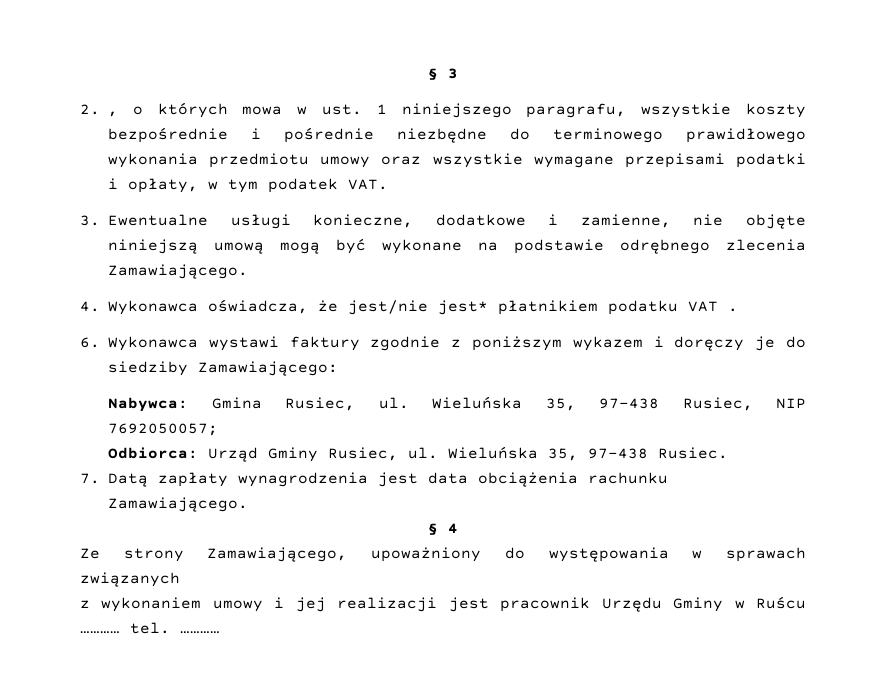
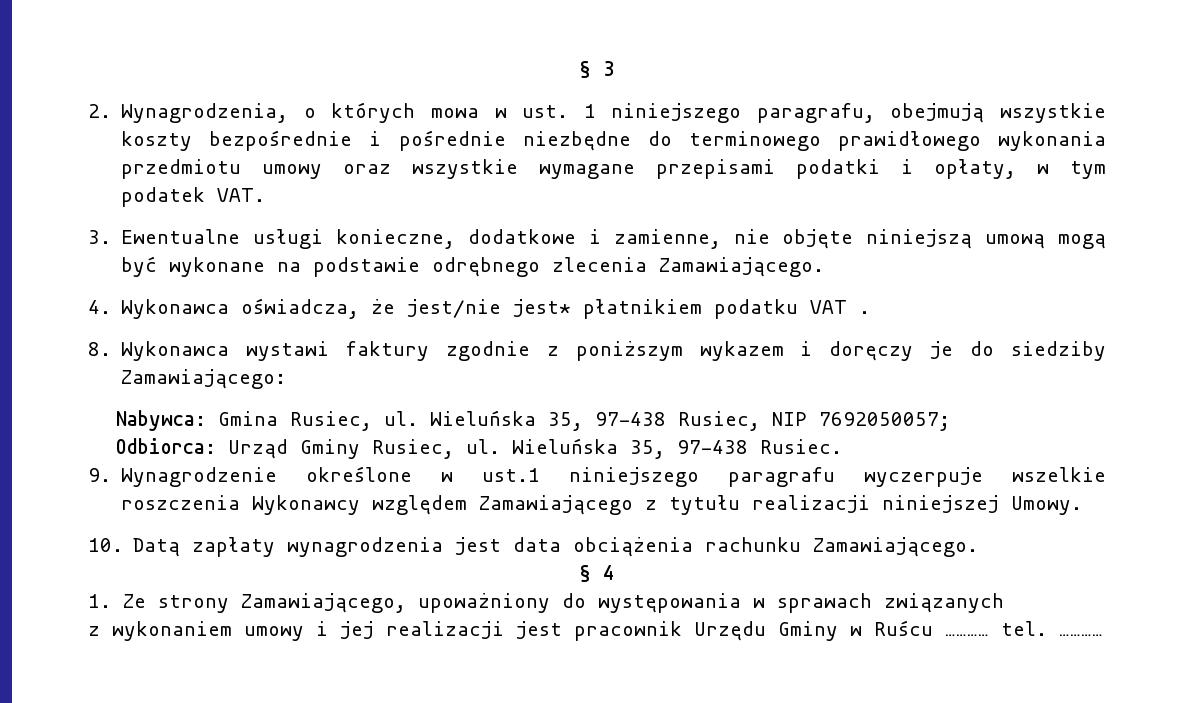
[108,111,119,117] , -> [121,103,289,123] Wynagrodzenia,
(627, 110) none -> [890,103,985,123] obejmują
[80,337,100,348] 6. -> [88,342,111,356] 8.
[80,473,100,484] 7. -> [88,466,1106,487] [121,495,1083,515] [88,538,123,552] 9. Wynagrodzenie określone w ust.1 niniejszego paragrafu wyczerpuje wszelkie roszczenia Wykonawcy względem Zamawiającego z tytułu realizacji niniejszej Umowy. // 10.
(458, 528) none -> [88,594,111,608] 1.

